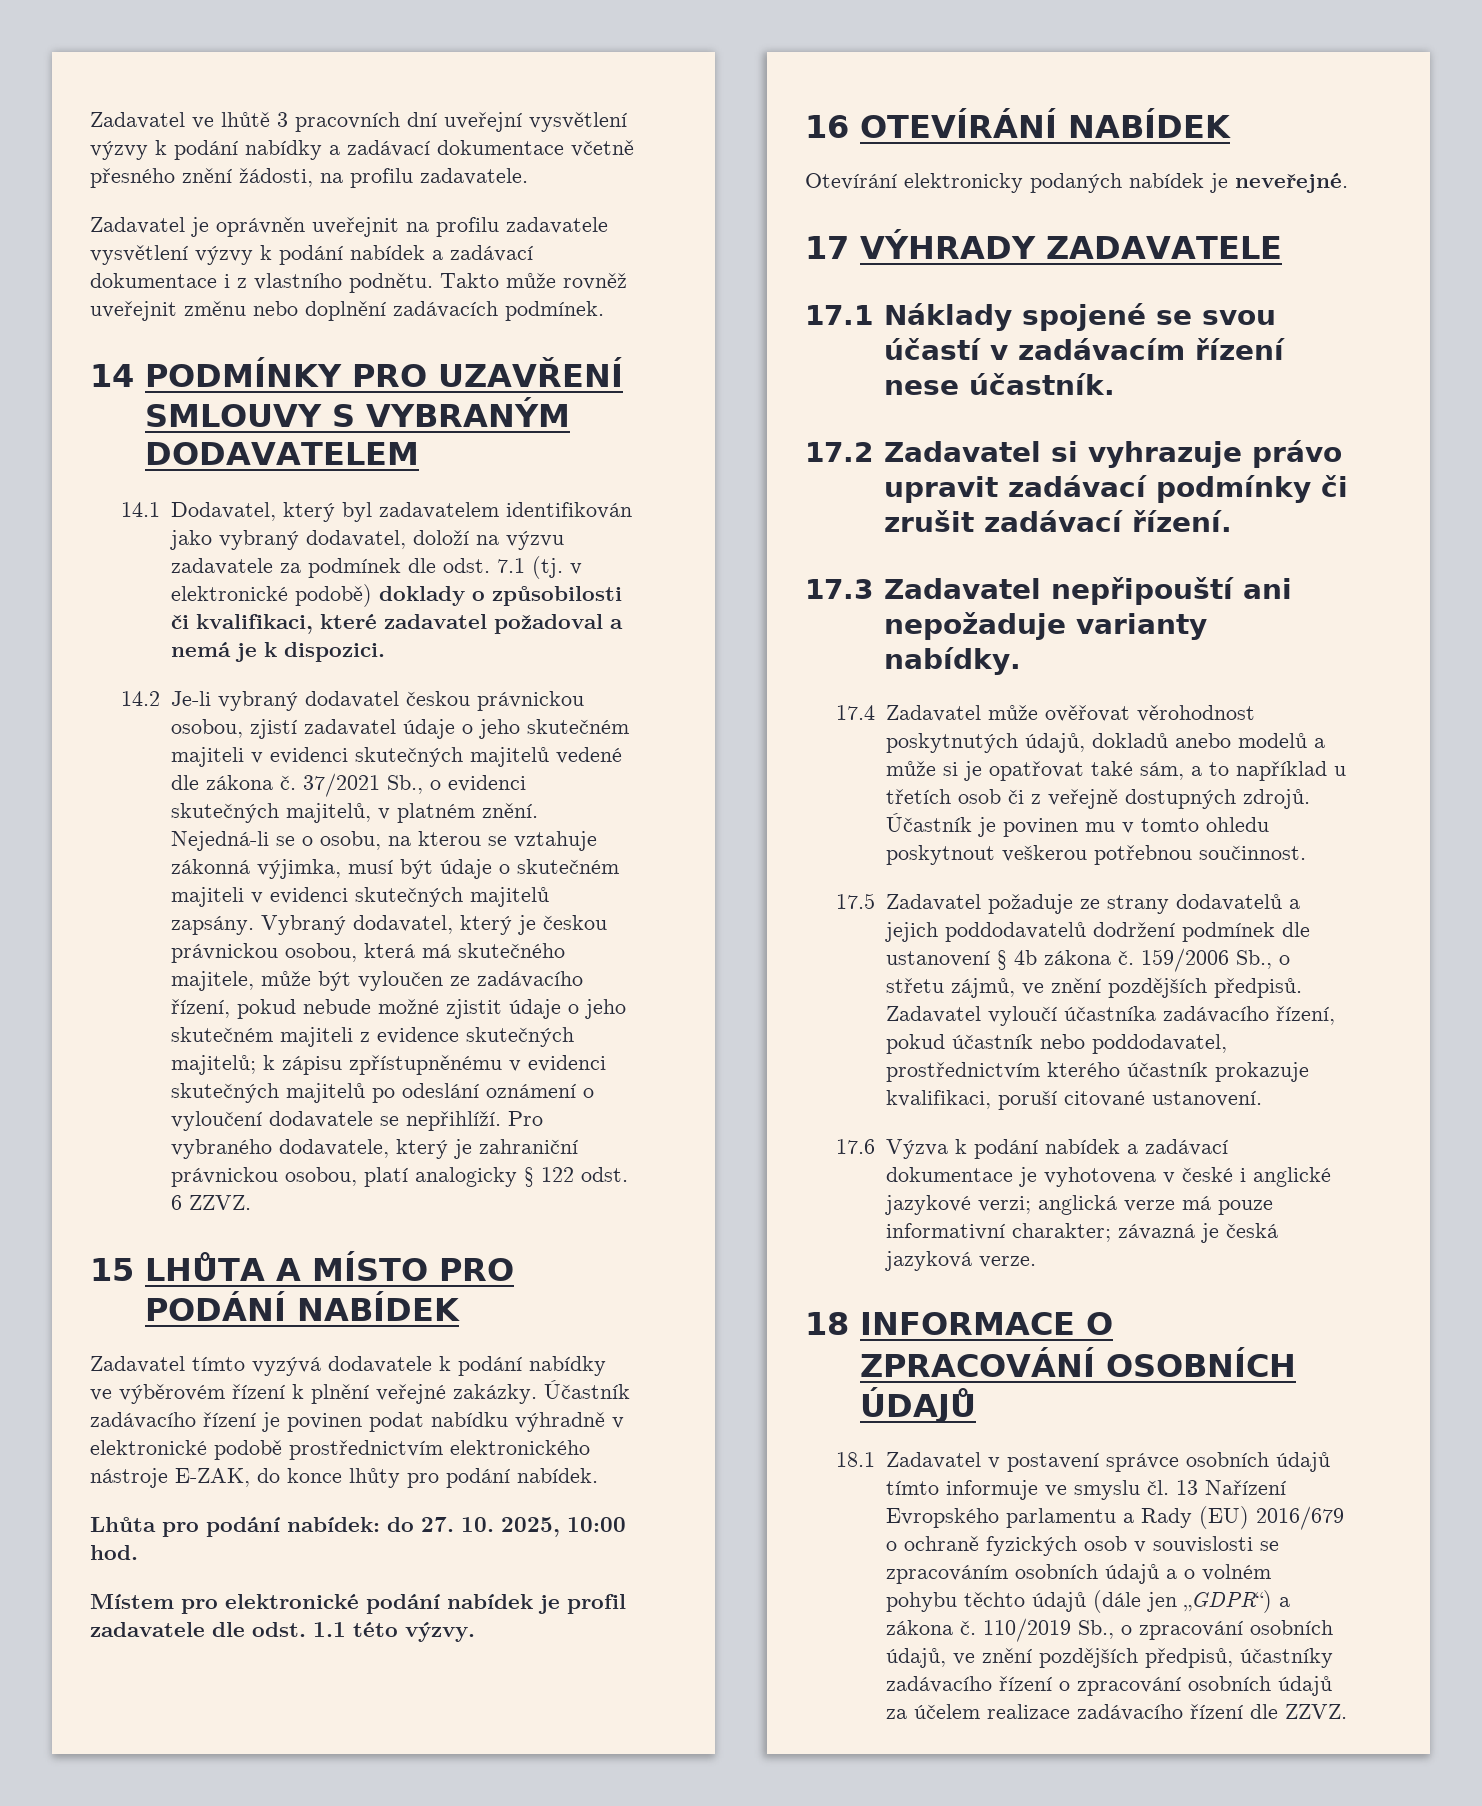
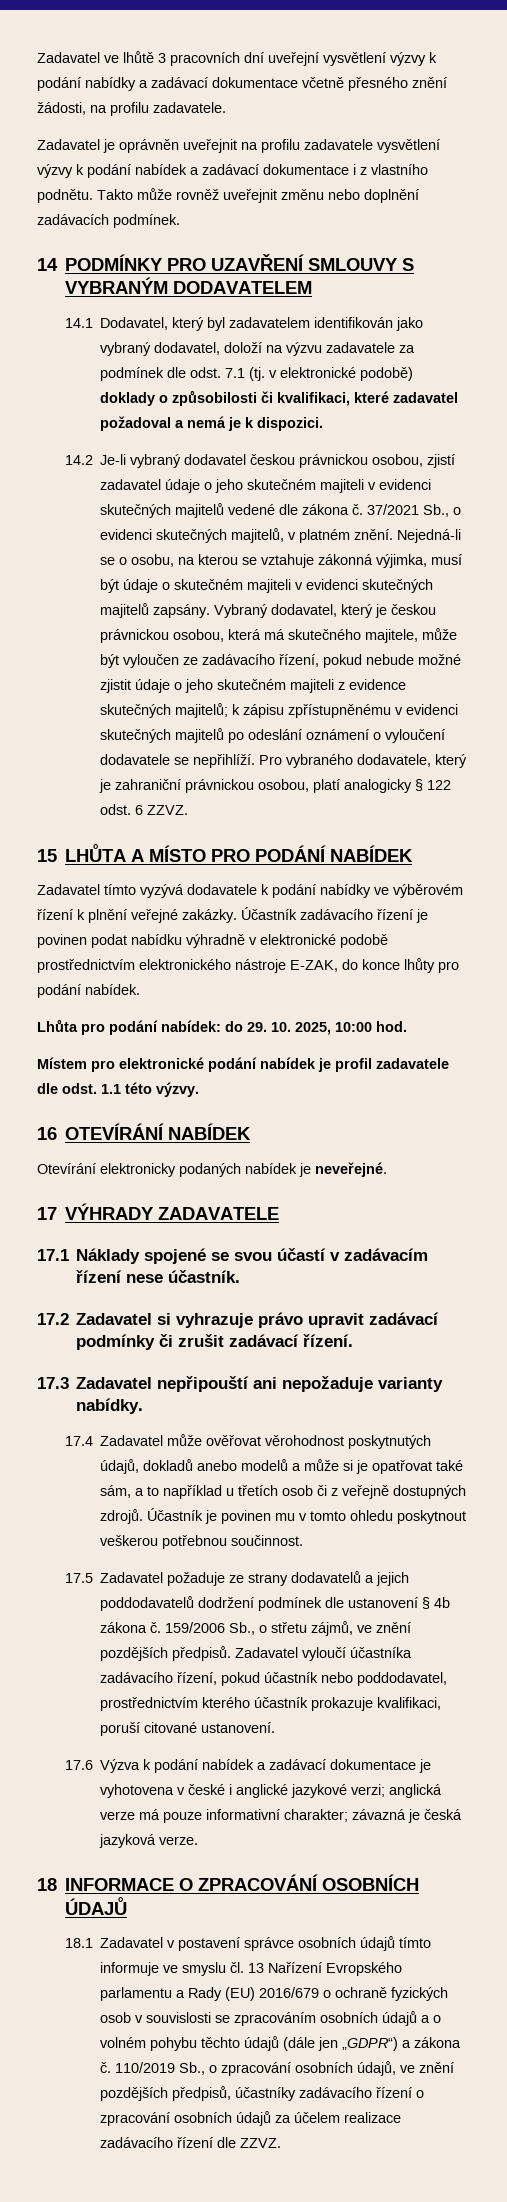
[421,1517,454,1532] 27. -> [247,1022,267,1032] 29.

